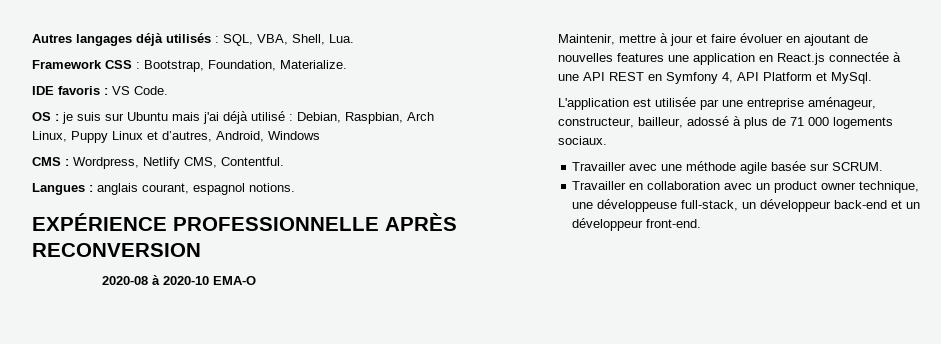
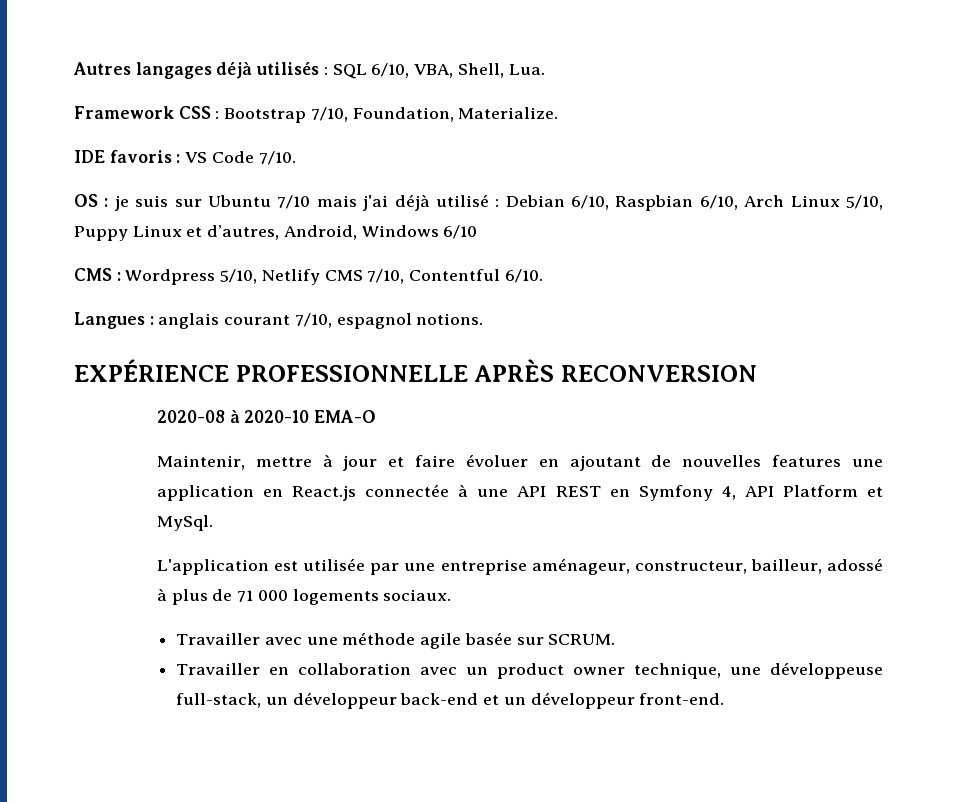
[223,34,253,46] SQL, -> [332,63,410,79] SQL 6/10,
[144,60,204,72] Bootstrap, -> [224,107,348,123] Bootstrap 7/10,
[134,86,168,95] Code. -> [211,151,296,165] Code 7/10.
(168, 116) none -> [277,195,311,209] 7/10
[297,112,434,124] [32,131,67,142] Debian, Raspbian, Arch Linux, -> [505,195,884,211] Debian 6/10, Raspbian 6/10, Arch Linux 5/10,
(320, 135) none -> [443,225,478,239] 6/10
[73,157,284,169] Wordpress, Netlify CMS, Contentful. -> [125,269,543,285] Wordpress 5/10, Netlify CMS 7/10, Contentful 6/10.
[142,183,189,194] courant, -> [224,313,332,328] courant 7/10,

